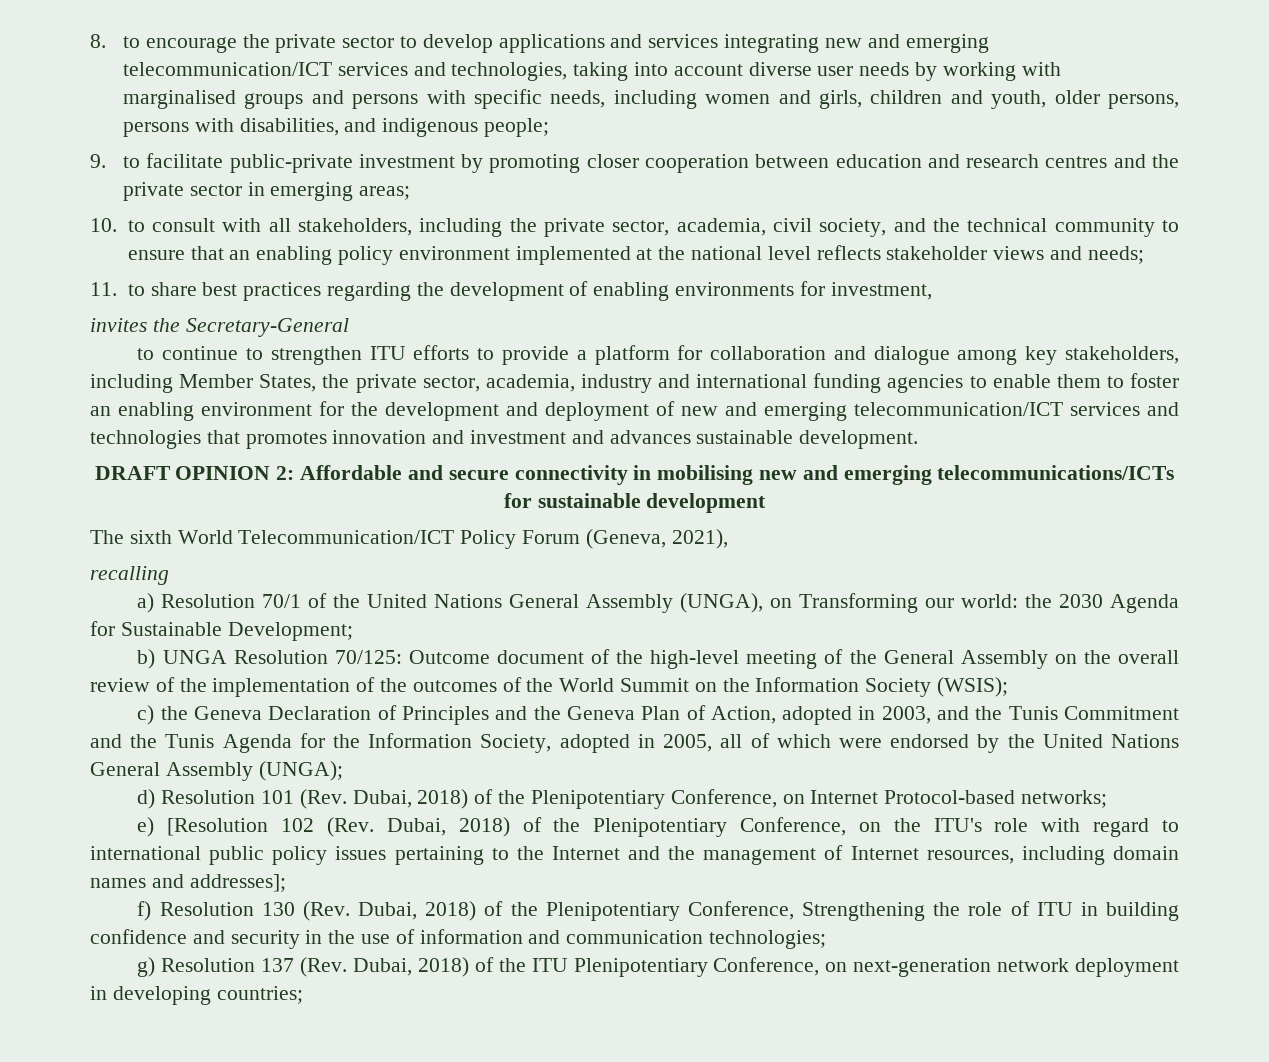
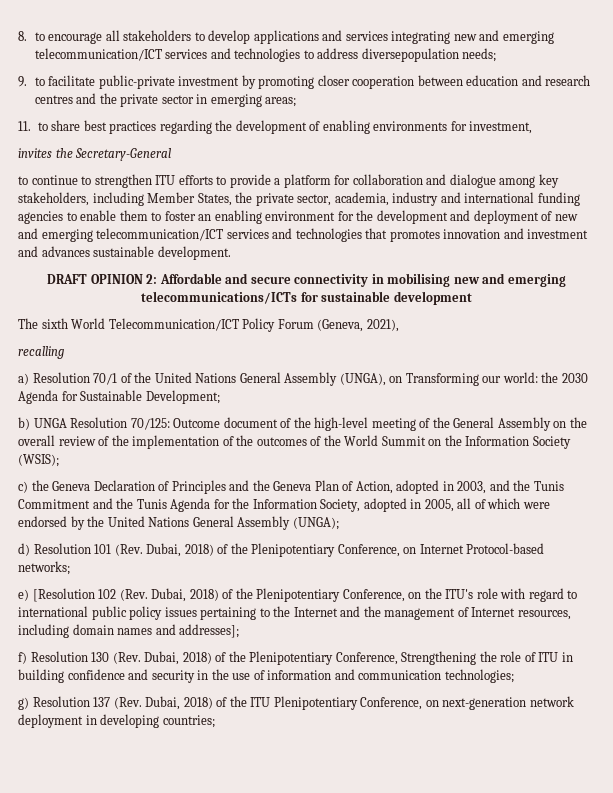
[242,34,395,53] the private sector -> [105,30,192,41] all stakeholders
[451,62,1061,81] [123,89,1179,109] [123,118,550,137] technologies, taking into account diverse user needs by working with marginalised groups and persons with specific needs, including women and girls, children and youth, older persons, persons with disabilities, and indigenous people; -> [234,48,497,62] technologies to address diversepopulation needs;
[90,218,1179,237] [127,245,1144,265] // 10. to consult with all stakeholders, including the private sector, academia, civil society, and the technical community to ensure that an enabling policy environment implemented at the national level reflects stakeholder views and needs; -> (297, 102) none

